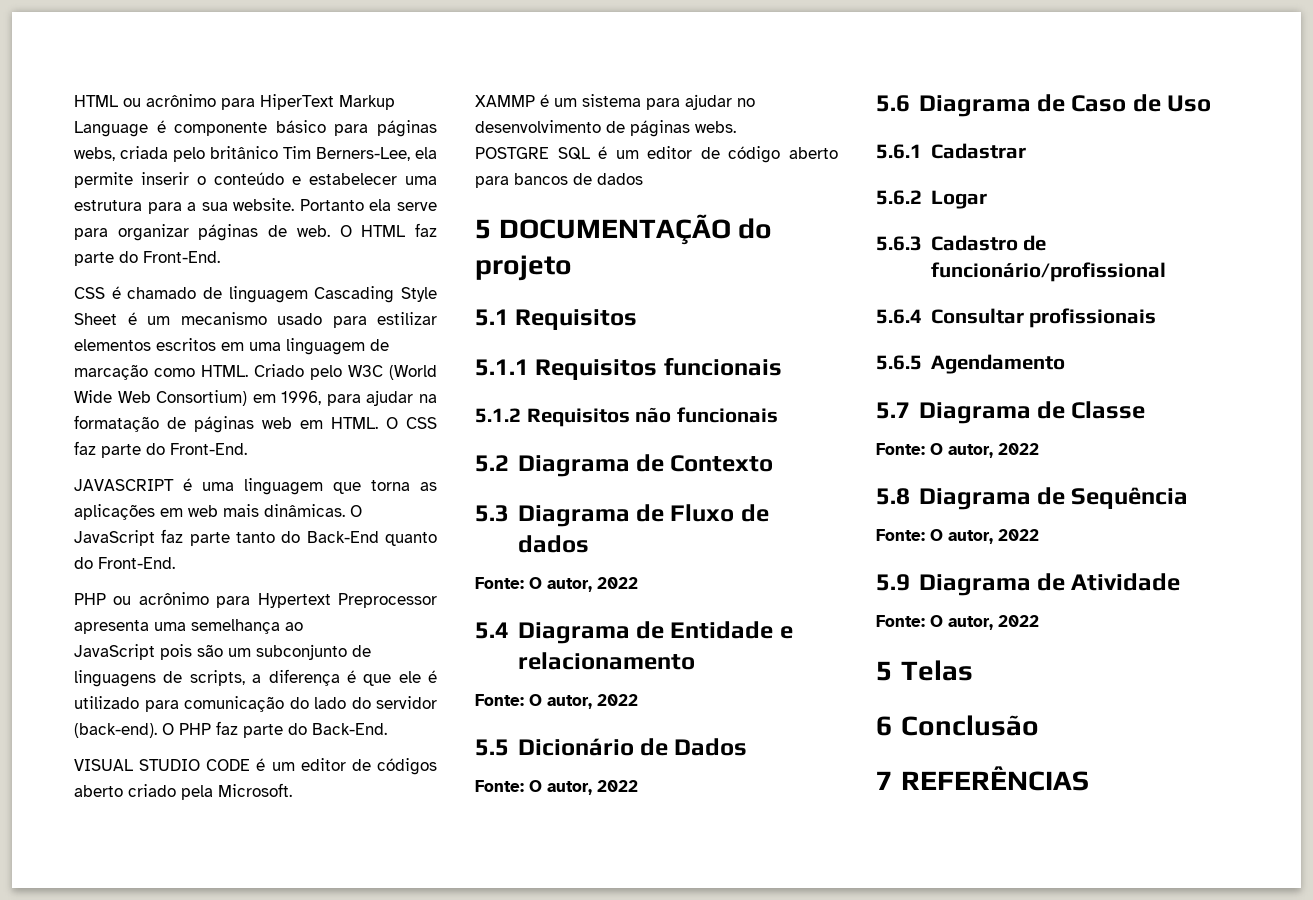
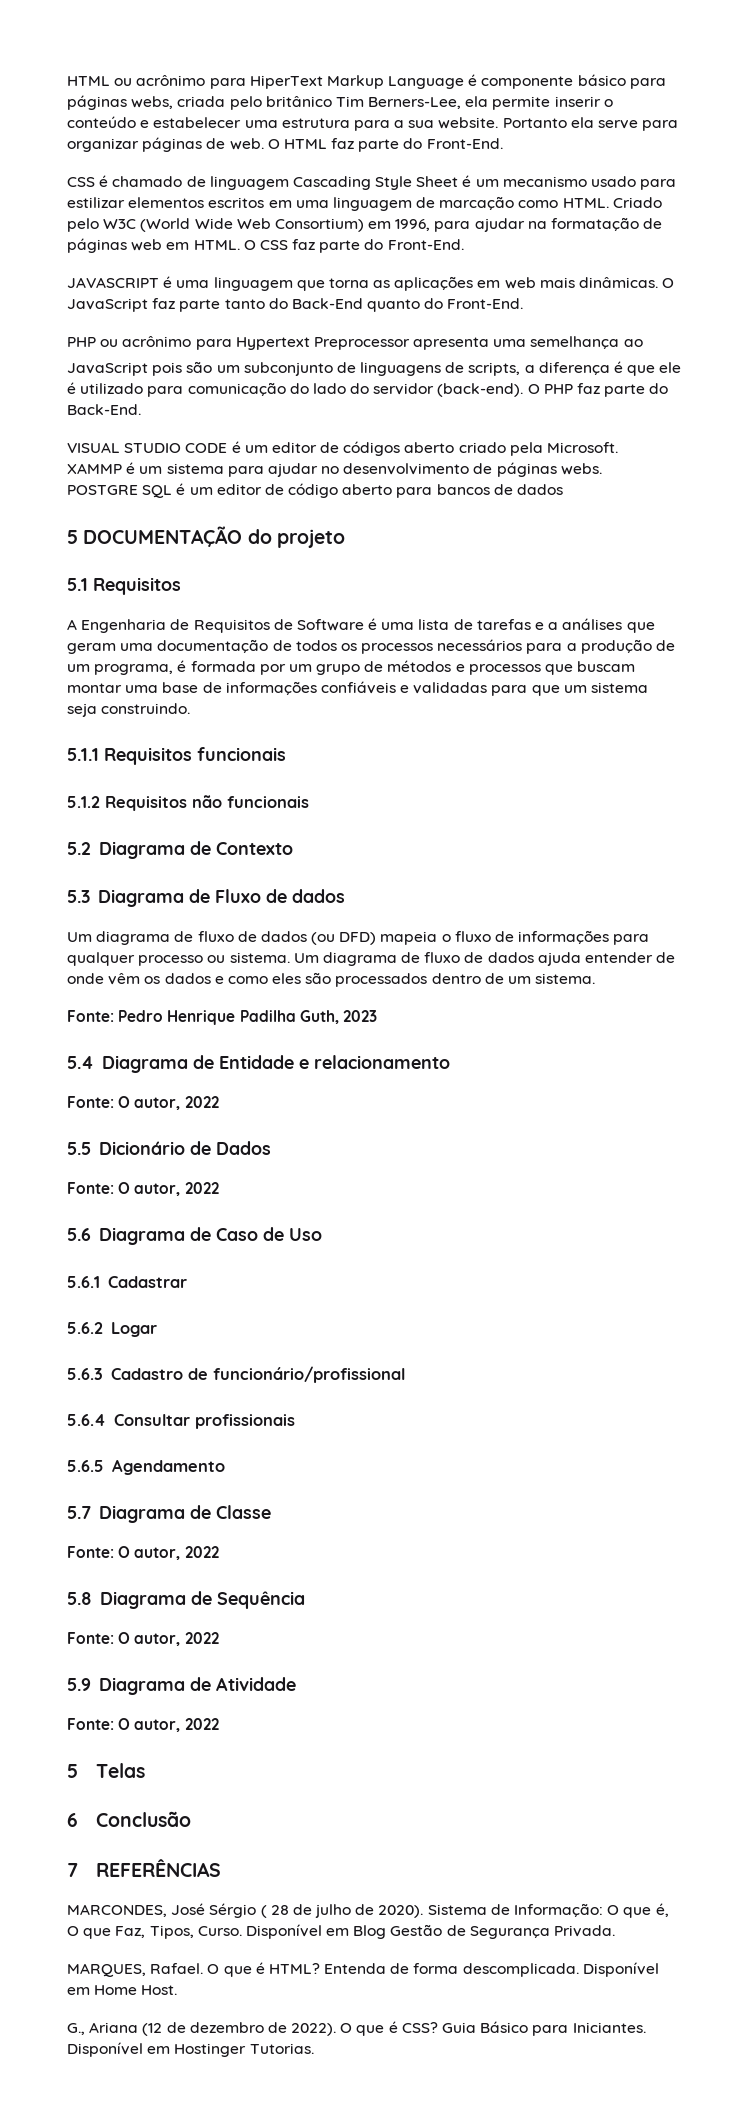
(638, 319) none -> [67,618,655,633] [67,639,676,654] [67,660,636,675] [67,681,649,696] [67,703,191,717] // A Engenharia de Requisitos de Software é uma lista de tarefas e a análises que geram uma documentação de todos os processos necessários para a produção de um programa, é formada por um grupo de métodos e processos que buscam montar uma base de informações confiáveis e validadas para que um sistema seja construindo.
[475,577,638,592] Fonte: O autor, 2022 -> [67,930,650,945] [67,952,676,966] [67,972,596,987] [67,1010,377,1025] Um diagrama de fluxo de dados (ou DFD) mapeia o fluxo de informações para qualquer processo ou sistema. Um diagrama de fluxo de dados ajuda entender de onde vêm os dados e como eles são processados dentro de um sistema. // Fonte: Pedro Henrique Padilha Guth, 2023
(1089, 778) none -> [67,1903,669,1918] [67,1924,616,1939] [67,1962,659,1977] [67,1985,178,1995] [67,2021,646,2036] [67,2042,314,2057] // MARCONDES, José Sérgio ( 28 de julho de 2020). Sistema de Informação: O que é, O que Faz, Tipos, Curso. Disponível em Blog Gestão de Segurança Privada. // MARQUES, Rafael. O que é HTML? Entenda de forma descomplicada. Disponível em Home Host. // G., Ariana (12 de dezembro de 2022). O que é CSS? Guia Básico para Iniciantes. Disponível em Hostinger Tutorias.

